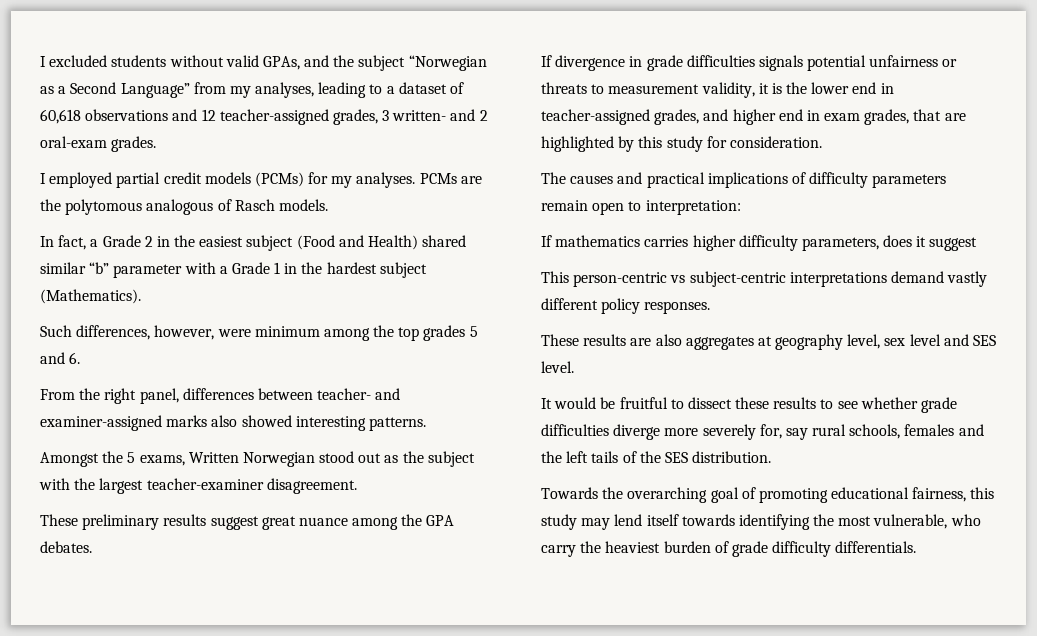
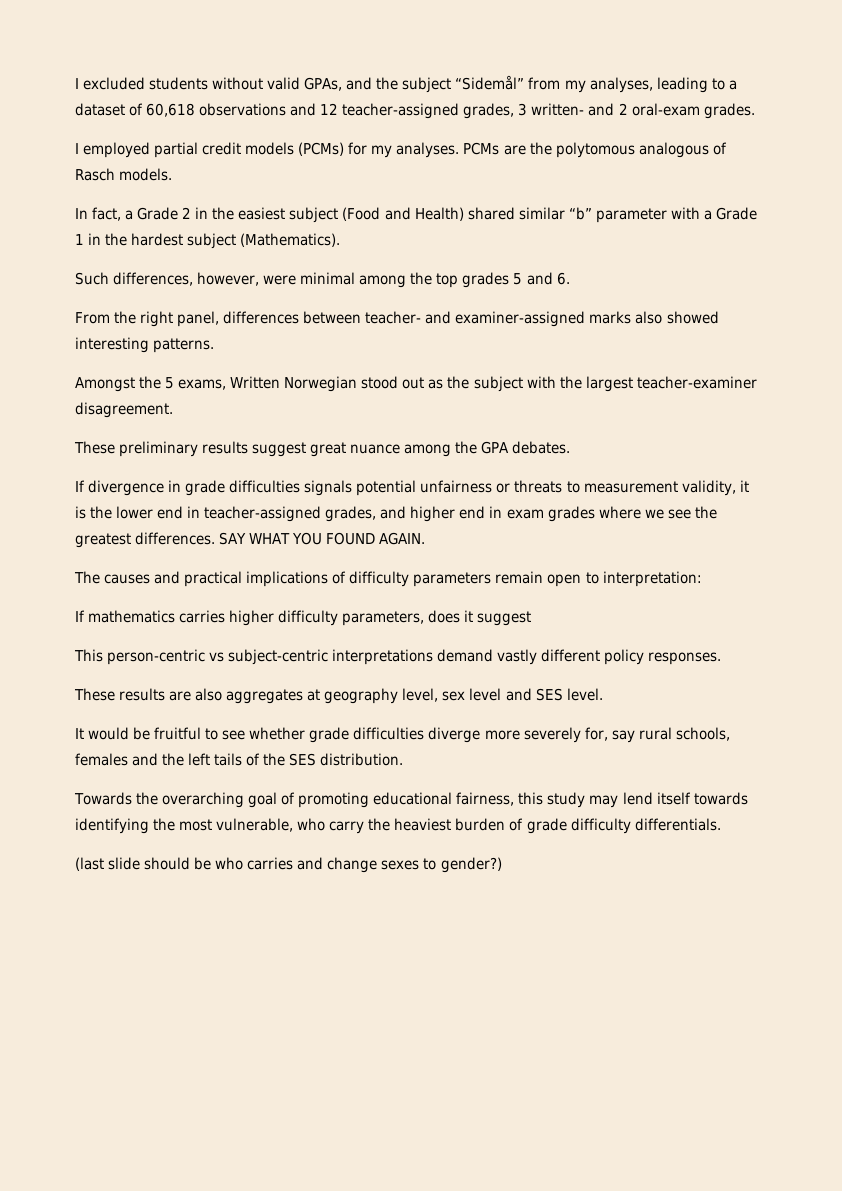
[408,55,487,71] [40,82,190,98] “Norwegian as a Second Language” -> [455,75,525,90] “Sidemål”
[254,326,320,337] minimum -> [300,272,356,285] minimal
[864,109,966,125] [541,136,822,152] grades, that are highlighted by this study for consideration. -> [547,506,717,522] [75,532,426,548] grades where we see the greatest differences. SAY WHAT YOU FOUND AGAIN.
[687,397,834,409] dissect these results to -> (219, 734) none
(917, 547) none -> [75,857,502,873] // (last slide should be who carries and change sexes to gender?)

